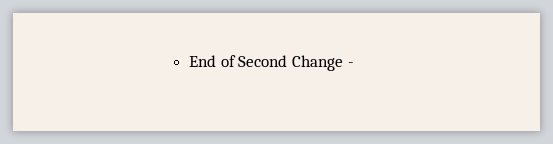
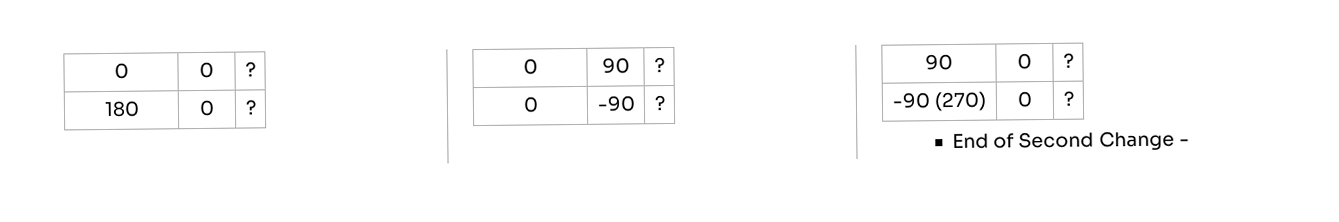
(189, 61) none -> [113,62,129,79] [199,61,214,79] [244,61,256,77] [103,100,140,118] [199,99,215,116] [244,99,257,115] [522,58,538,75] [601,57,630,74] [653,57,665,73] [522,96,539,113] [596,95,636,112] [653,95,665,111] [925,53,953,71] [1017,53,1032,70] [1062,52,1074,68] [891,91,988,112] [1017,91,1032,108] [1062,90,1074,106] 0 | 0 | ? // 180 | 0 | ? // 0 | 90 | ? // 0 | -90 | ? // 90 | 0 | ? // -90 (270) | 0 | ? //

